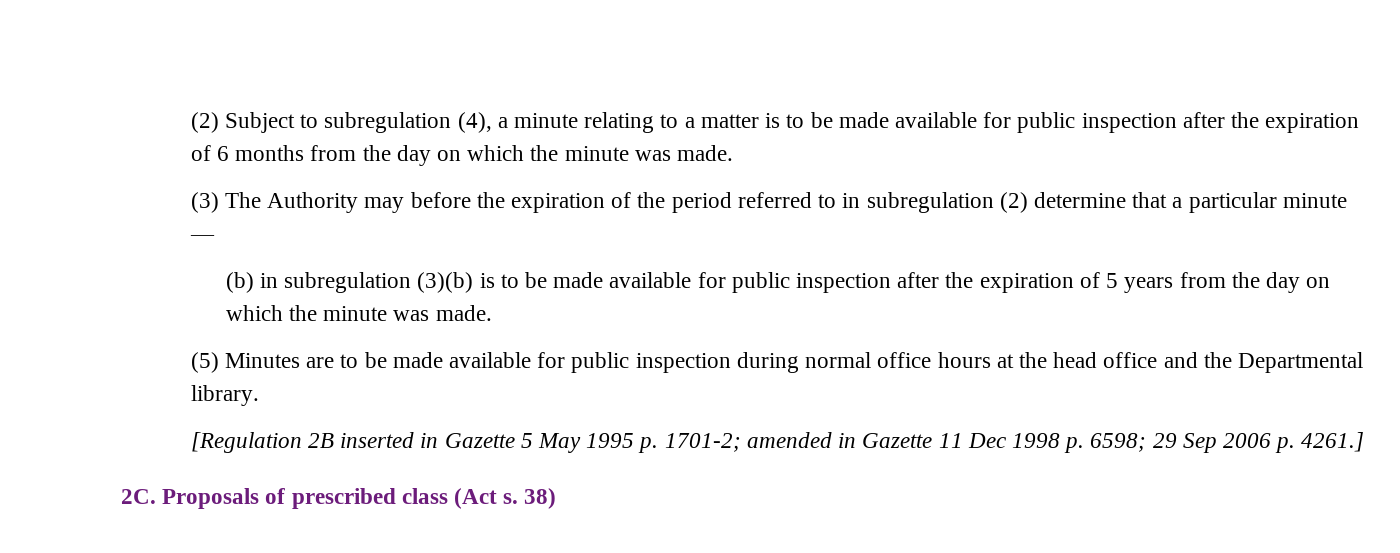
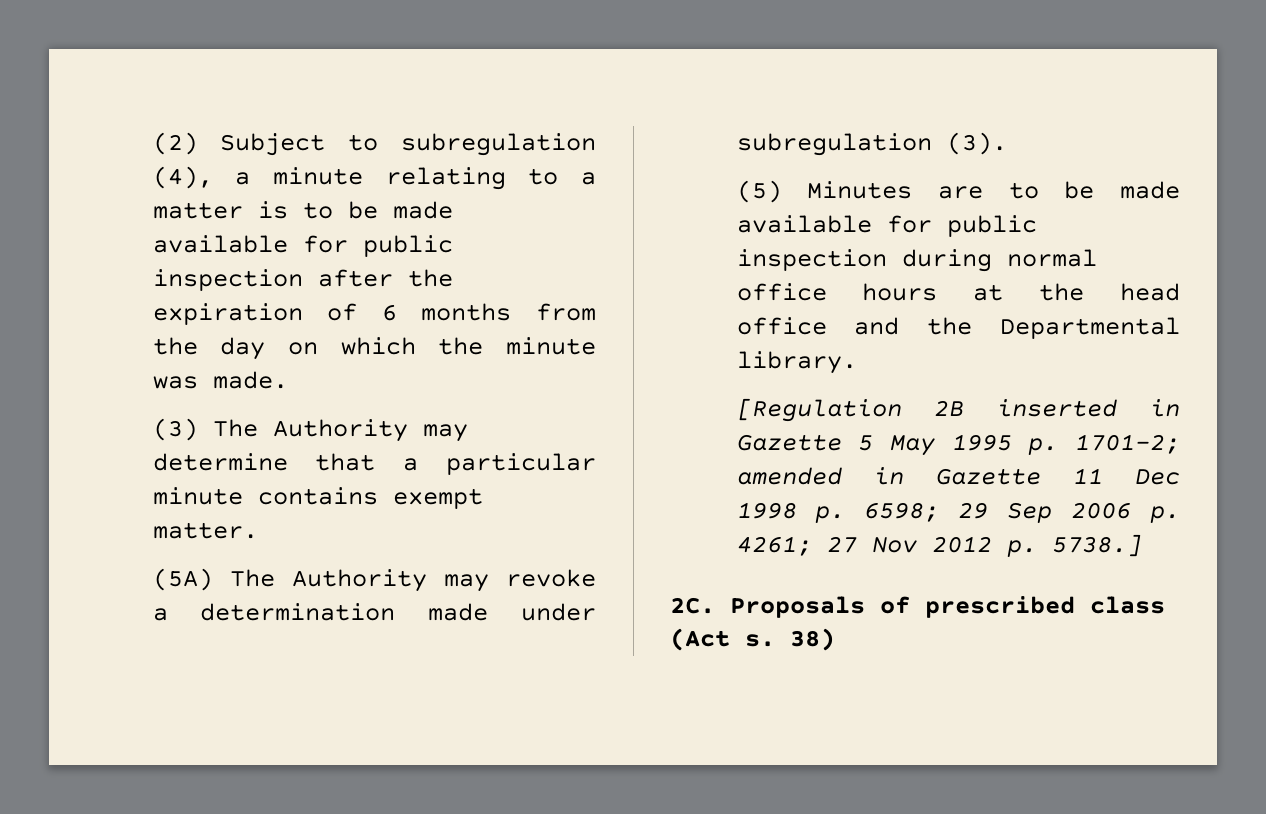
[410,192,1028,213] before the expiration of the period referred to in subregulation (2) -> (468, 433) none
[189,235,215,241] [225,272,1331,293] [225,305,492,321] — // (b) in subregulation (3)(b) is to be made available for public inspection after the expiration of 5 years from the day on which the minute was made. -> [257,487,483,509] [152,522,258,539] [152,568,596,592] [152,603,596,621] [736,132,1007,156] contains exempt matter. // (5A) The Authority may revoke a determination made under subregulation (3).
[1301,432,1365,452] 4261.] -> [736,534,1142,557] 4261; 27 Nov 2012 p. 5738.]

